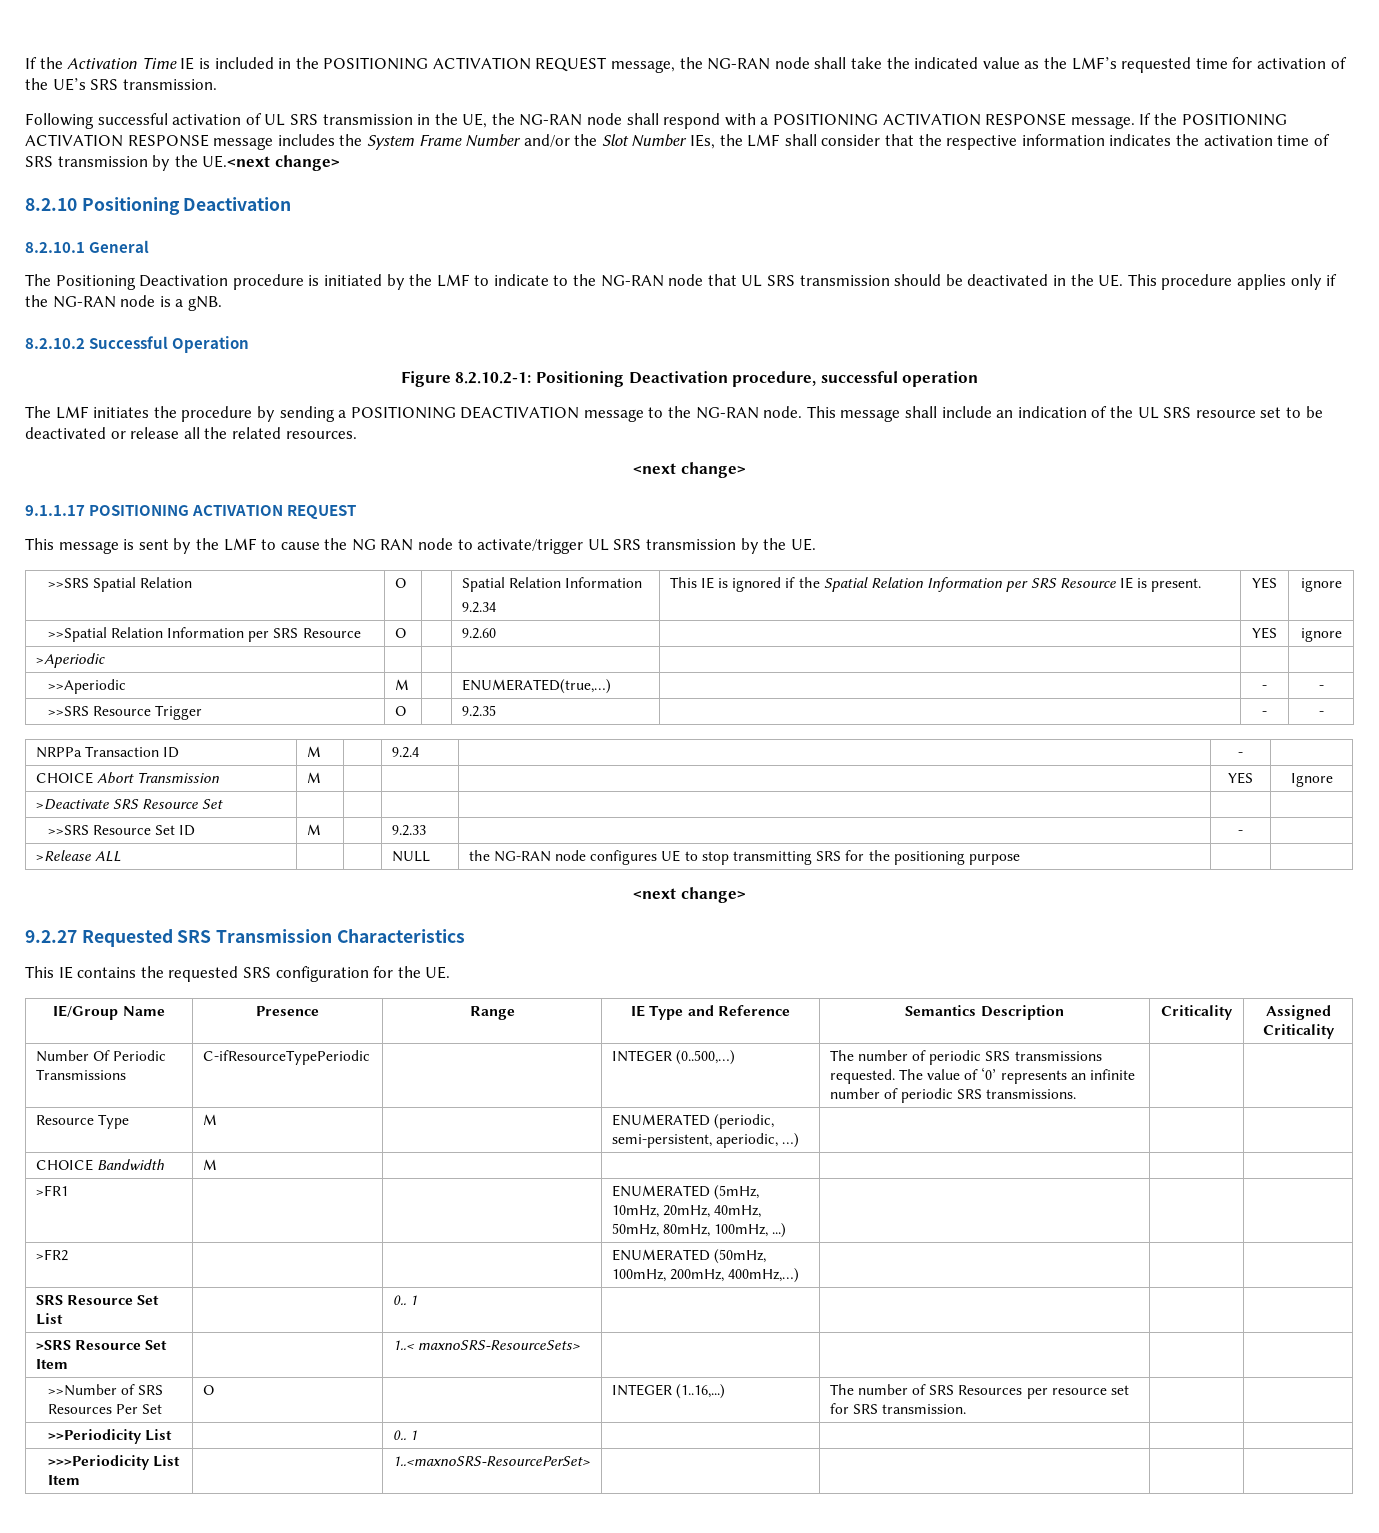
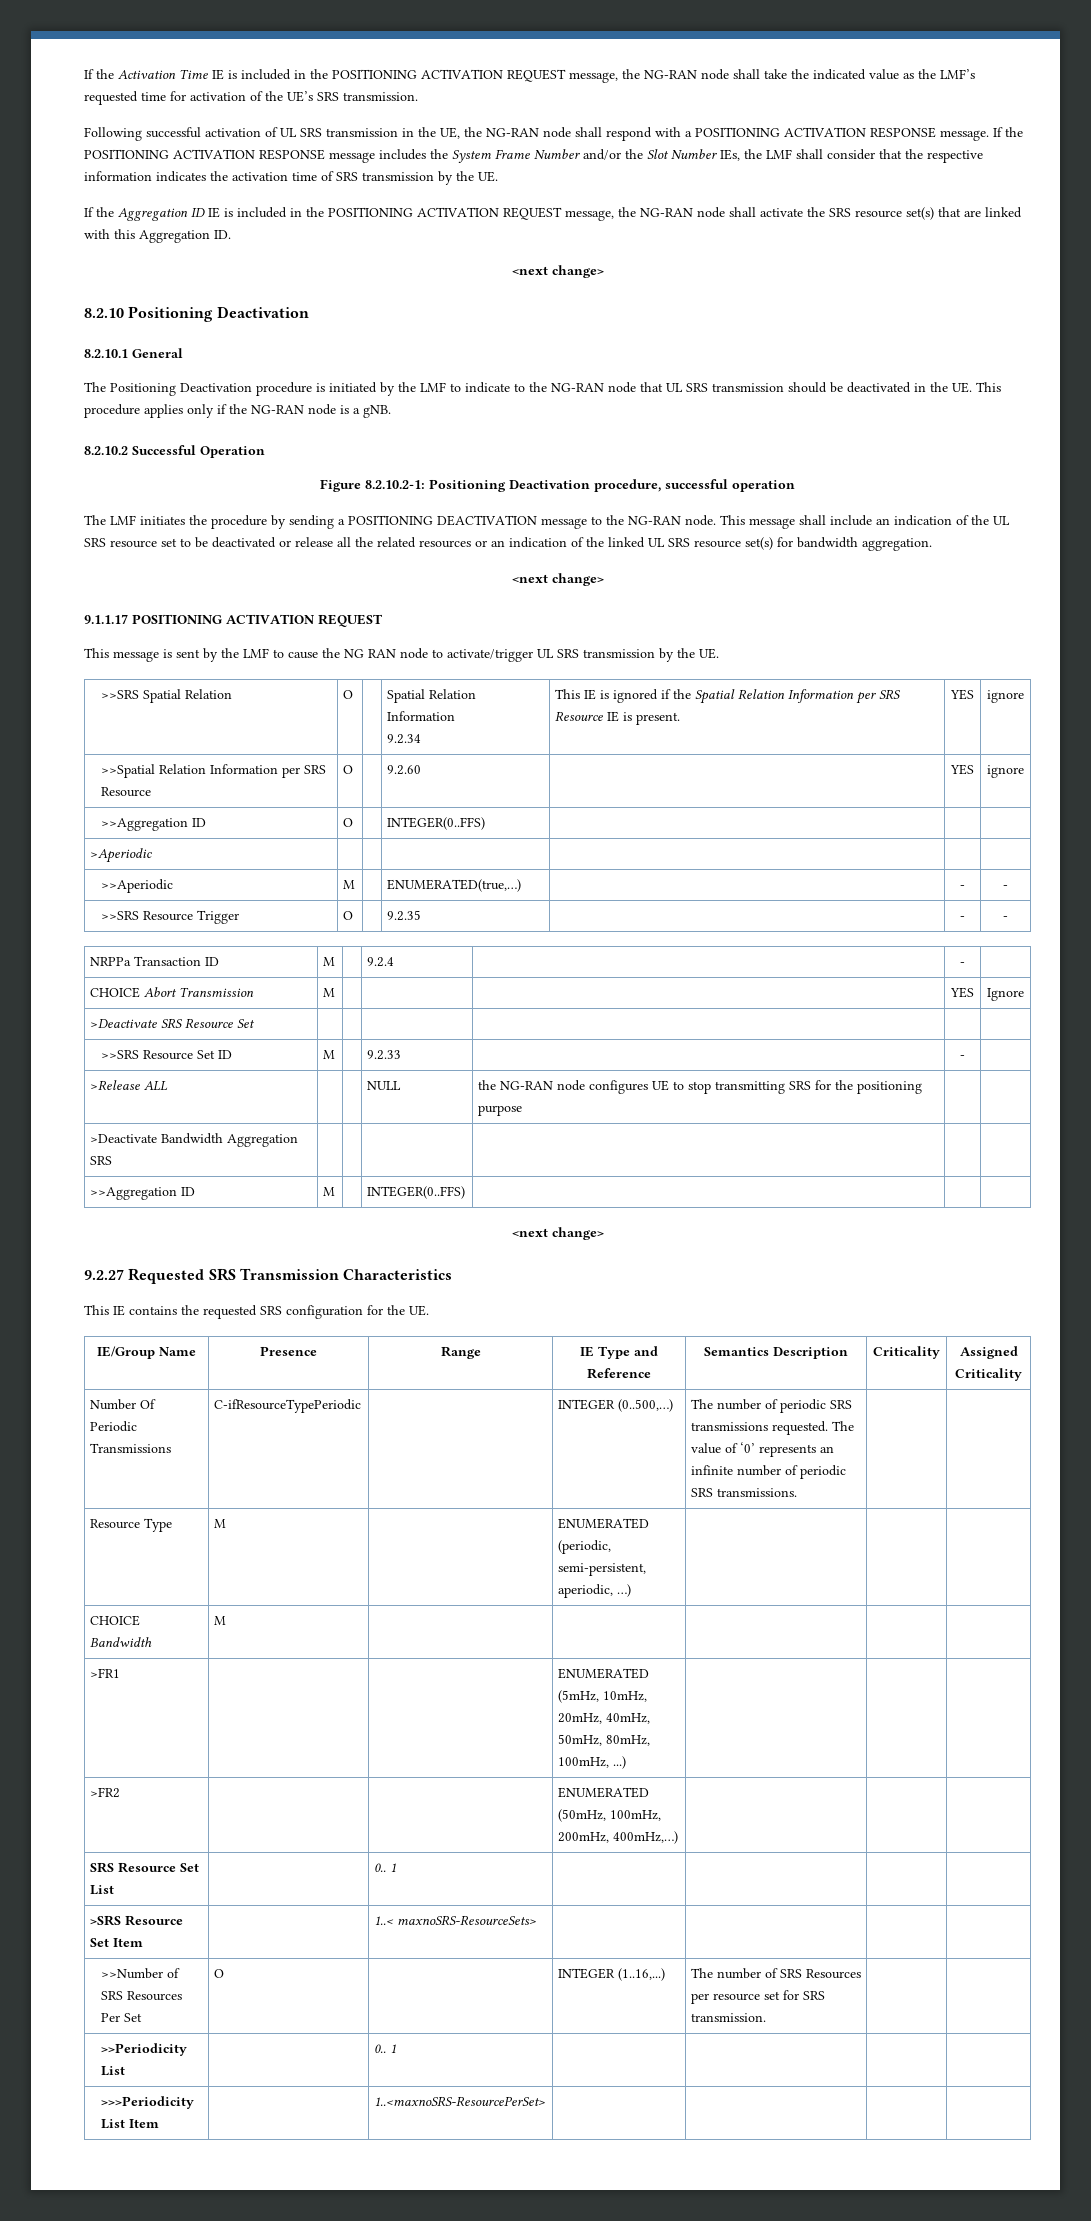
[202,155,271,168] UE.<next -> [478,171,498,182] [84,207,1022,221] [84,229,231,243] [511,266,548,275] UE. // If the Aggregation ID IE is included in the POSITIONING ACTIVATION REQUEST message, the NG-RAN node shall activate the SRS resource set(s) that are linked with this Aggregation ID. // <next
[285,431,357,439] resources. -> [419,537,932,551] resources or an indication of the linked UL SRS resource set(s) for bandwidth aggregation.
(1342, 635) none -> [100,818,206,831] [342,818,353,827] [386,817,485,830] // >>Aggregation ID | O | | INTEGER(0..FFS) | | |
(1020, 859) none -> [89,1133,298,1147] [89,1156,112,1165] [89,1187,195,1200] [322,1187,335,1196] [366,1186,465,1199] // >Deactivate Bandwidth Aggregation SRS | | | | | | // >>Aggregation ID | M | | INTEGER(0..FFS) | | |

